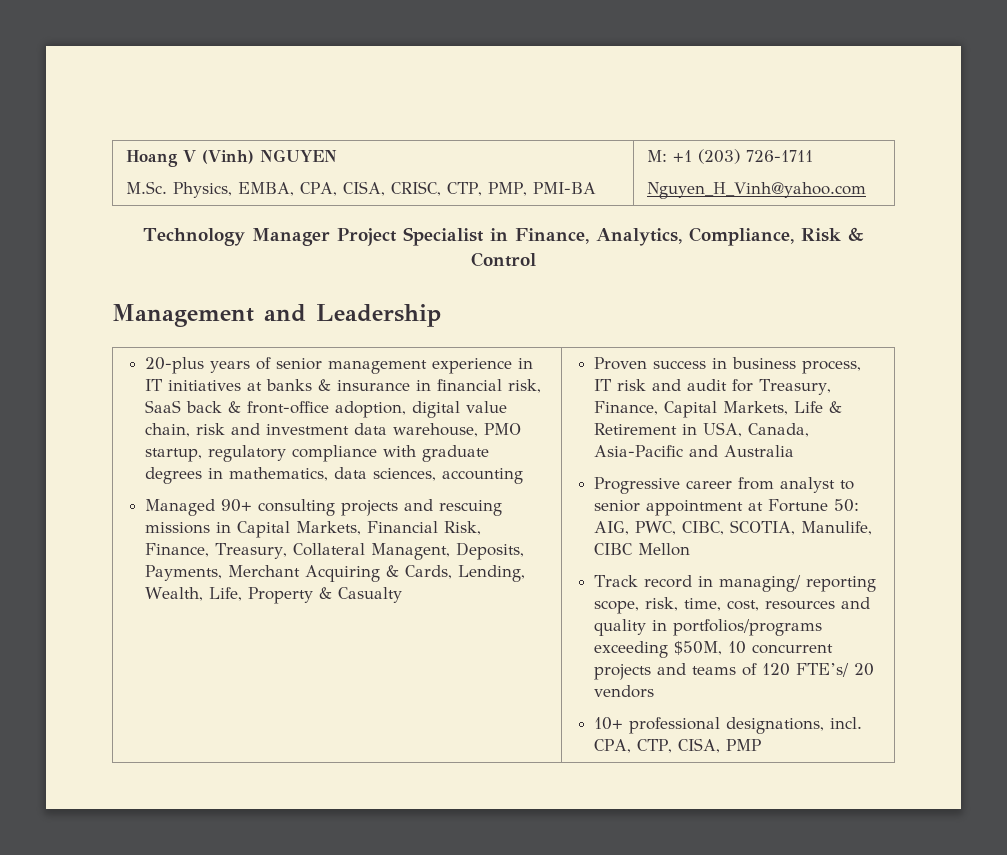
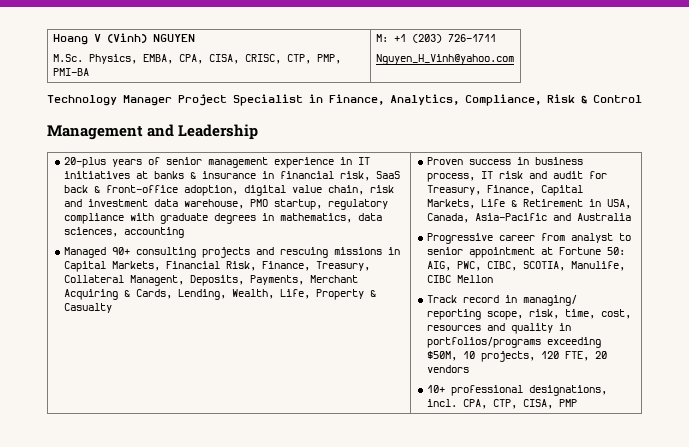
[752,644,834,654] [594,663,850,680] concurrent projects and teams of 120 FTE’s/ -> [481,351,590,362] projects, 120 FTE,

